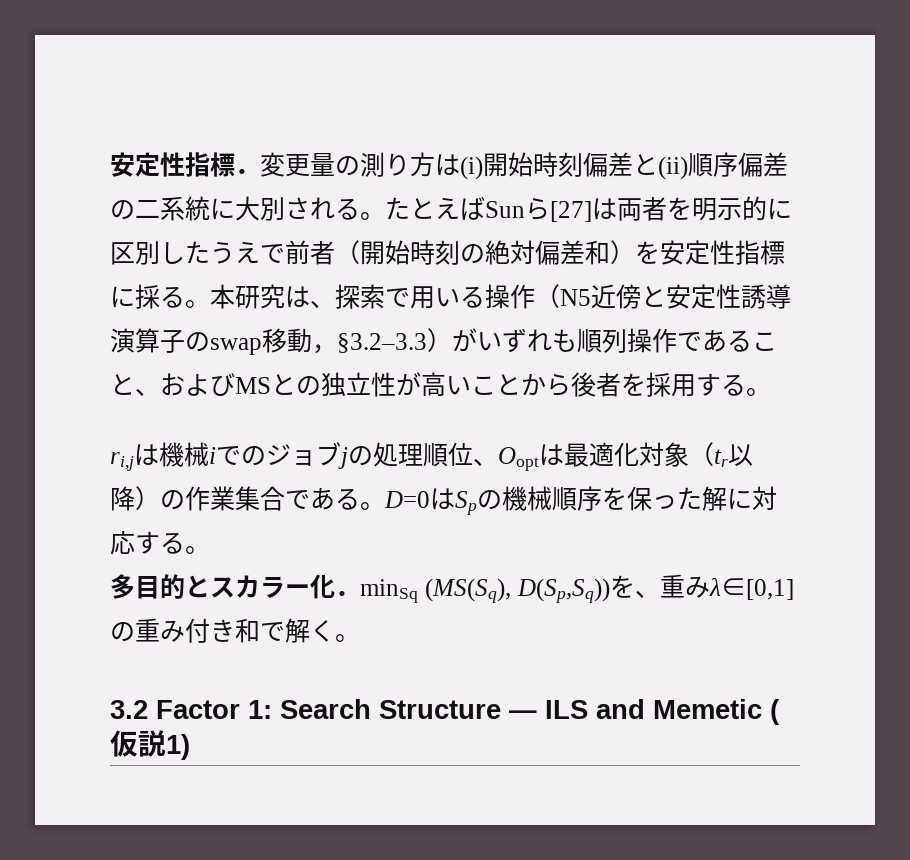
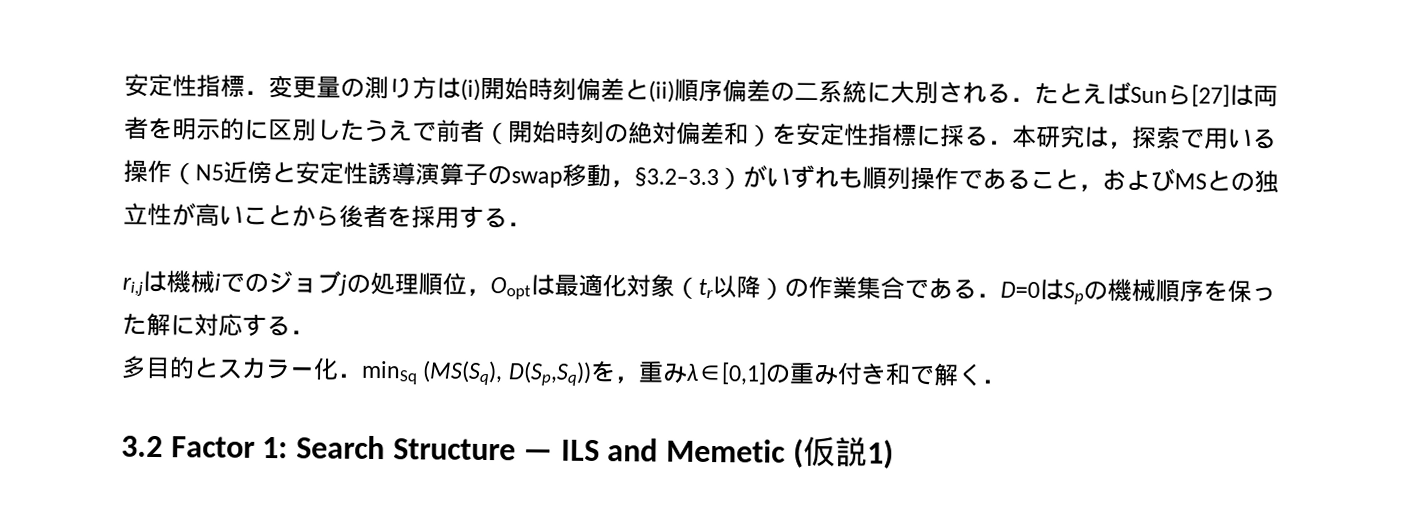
[360,212,385,220] 。 -> [1010,97,1035,102] ．
[185,300,210,308] 。 -> [988,140,1013,145] ．
[310,301,335,308] 、 -> [1108,141,1133,149] ，
[135,389,160,396] 、 -> [1078,184,1103,192] ，
[746,388,771,396] 。 -> [507,222,532,227] ．
[473,459,498,466] 、 -> [466,288,491,297] ，
[360,502,385,510] 。 -> [976,293,1001,298] ．
[185,546,210,554] 。 -> [290,330,315,335] ．
[634,591,660,598] 、 -> [613,376,639,384] ，
[335,634,360,642] 。 -> [980,379,1006,384] ．

